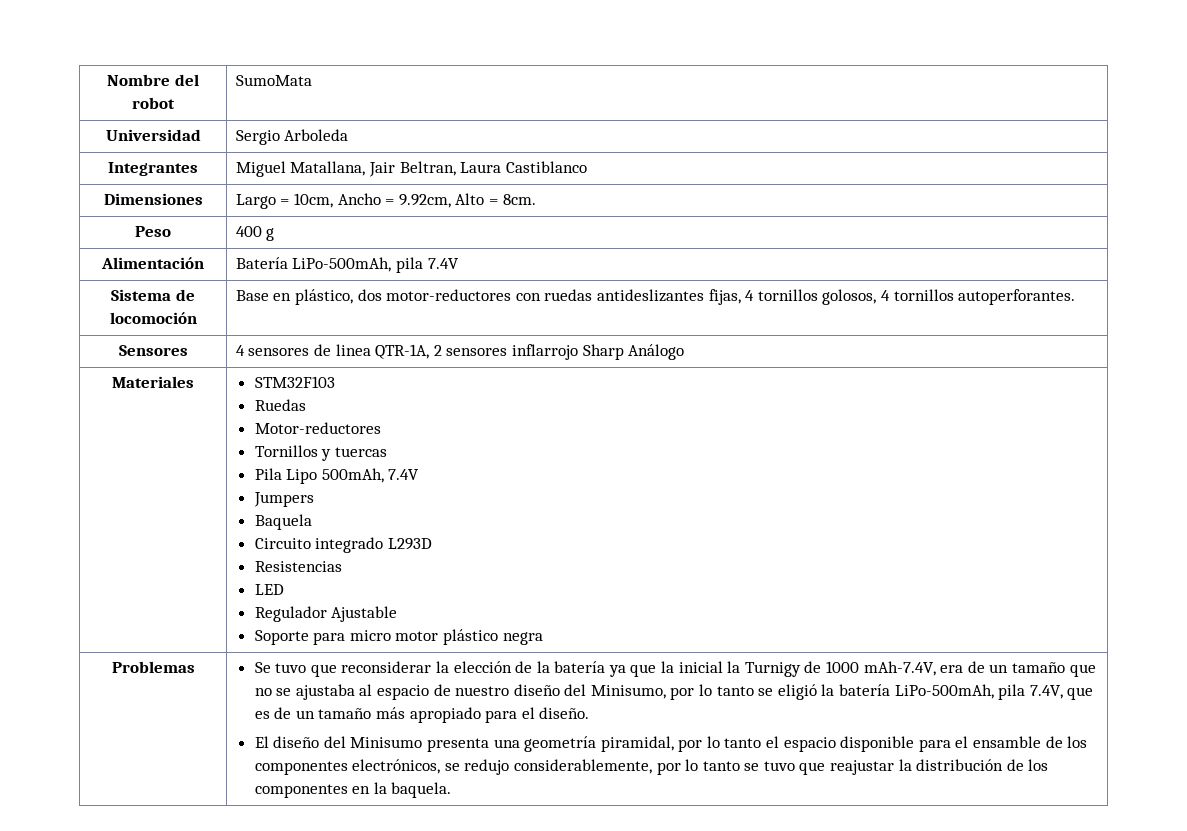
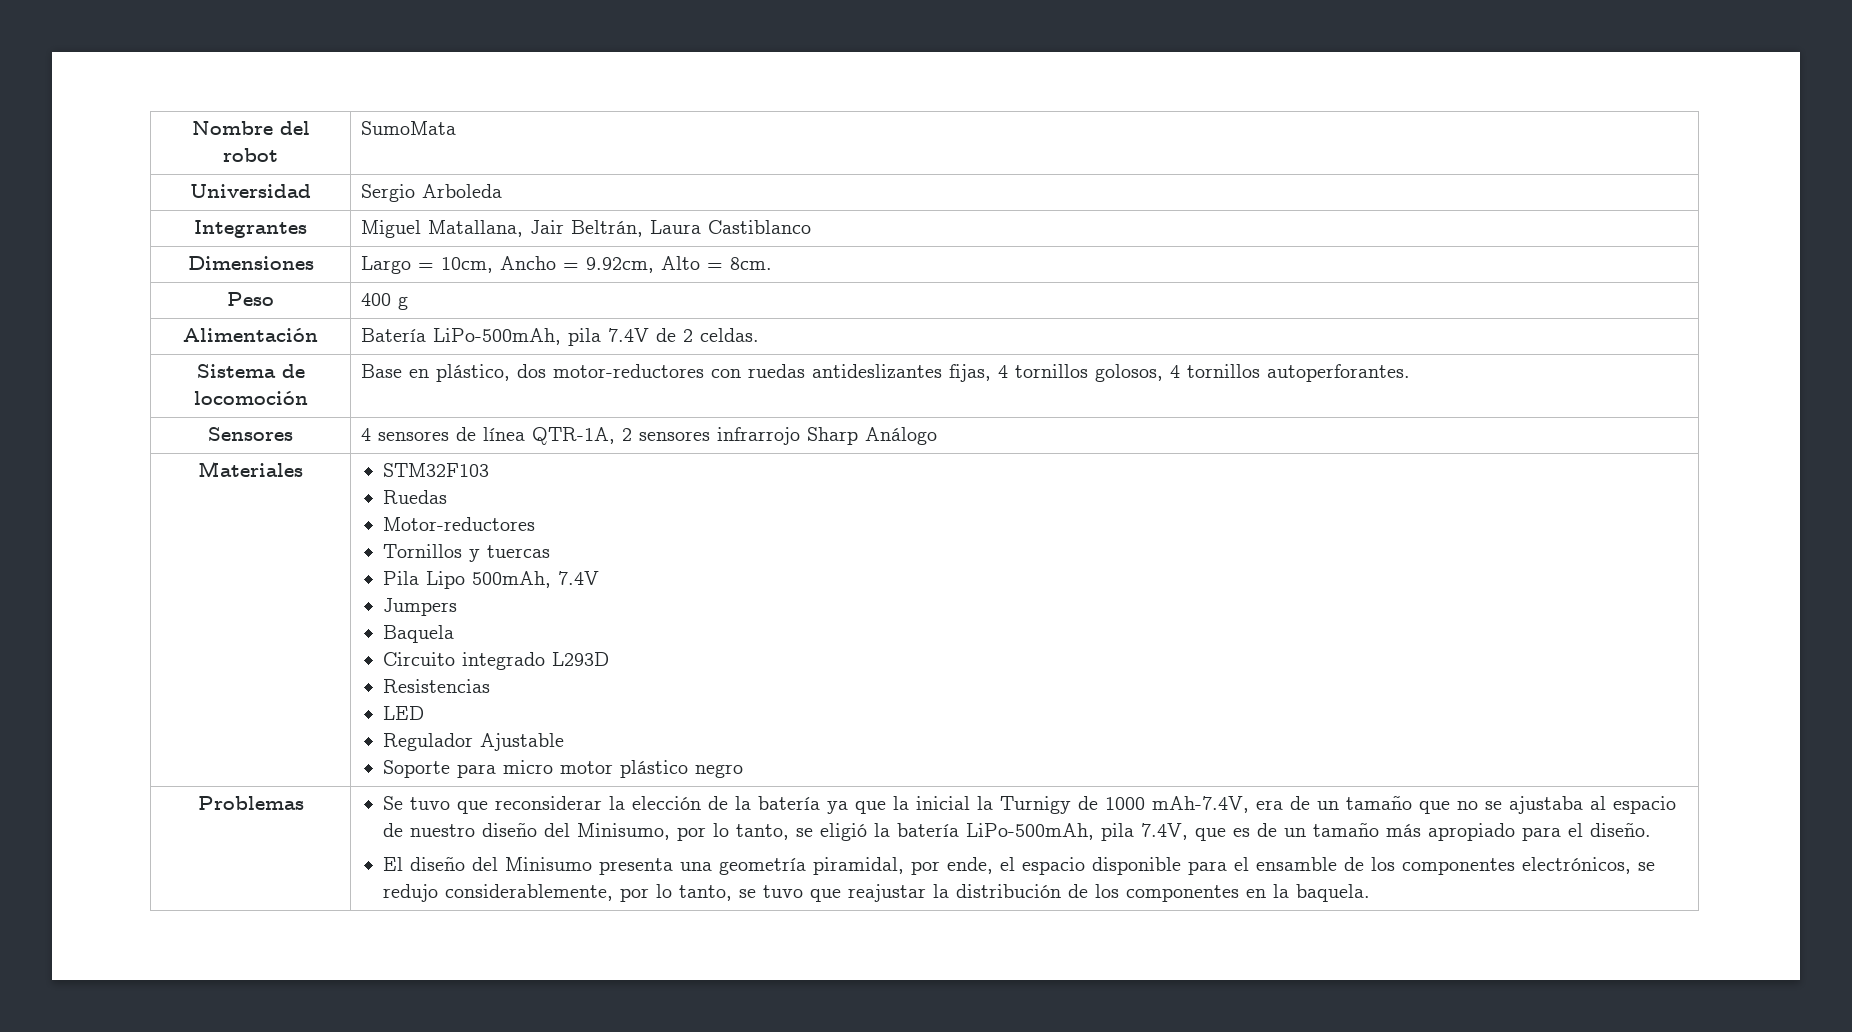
[399,161,456,176] Beltran, -> [571,220,644,237] Beltrán,
(459, 263) none -> [656,328,760,342] de 2 celdas.
[335,344,371,356] linea -> [483,427,526,441] línea
[511,344,578,360] inflarrojo -> [717,427,801,445] infrarrojo
[502,632,543,645] negra -> [694,764,743,778] negro
[716,686,754,696] tanto -> [735,824,789,840] tanto,
[706,736,762,748] lo tanto -> [946,857,993,874] ende,
[702,761,740,771] tanto -> [678,885,732,901] tanto,

